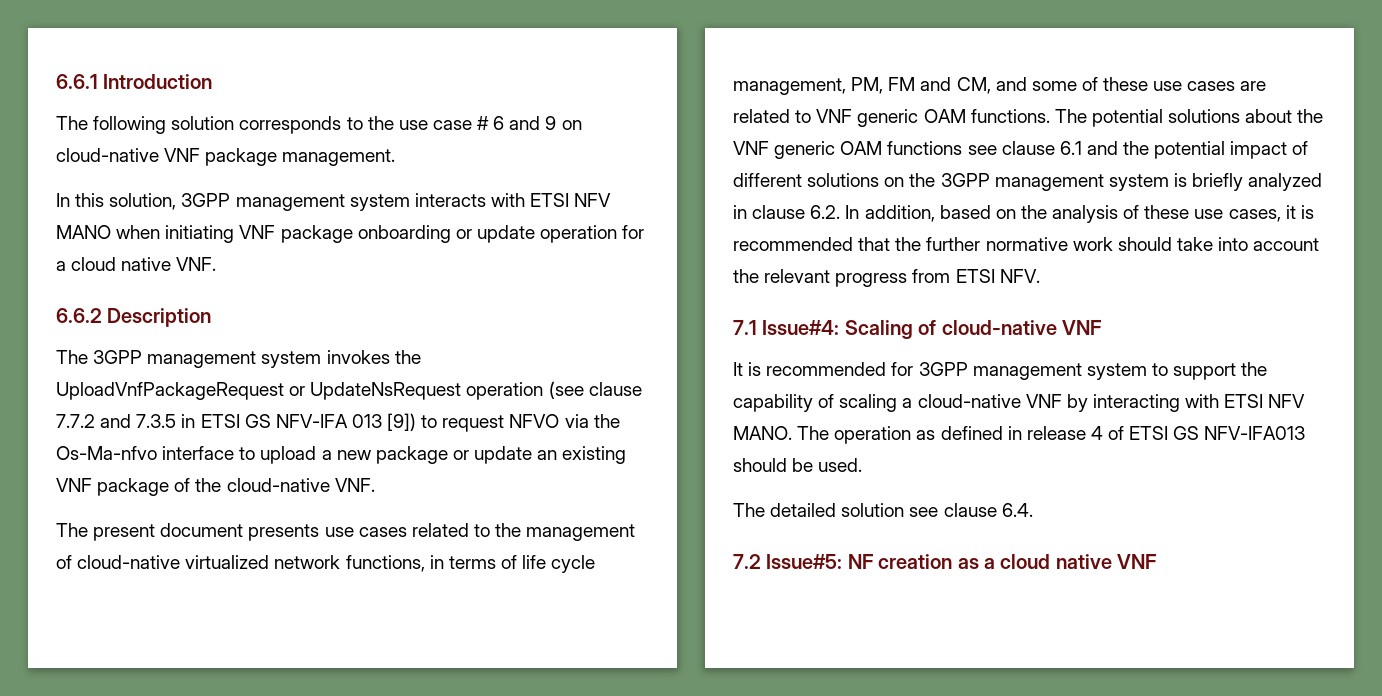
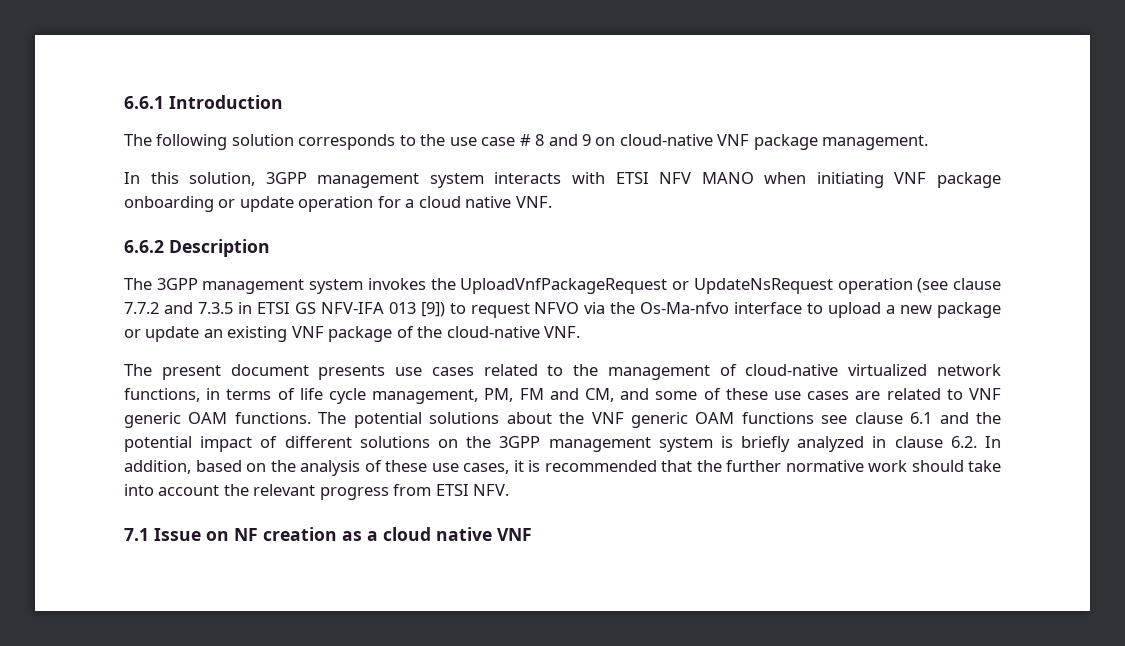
[493,116,505,130] 6 -> [535,134,545,146] 8
[762,320,1101,339] [733,362,1268,380] [733,394,1306,412] [733,426,1306,444] [733,458,863,472] [733,503,1033,517] [733,554,843,569] Issue#4: Scaling of cloud-native VNF // It is recommended for 3GPP management system to support the capability of scaling a cloud-native VNF by interacting with ETSI NFV MANO. The operation as defined in release 4 of ETSI GS NFV-IFA013 should be used. // The detailed solution see clause 6.4. // 7.2 Issue#5: -> [154,528,229,541] Issue on

